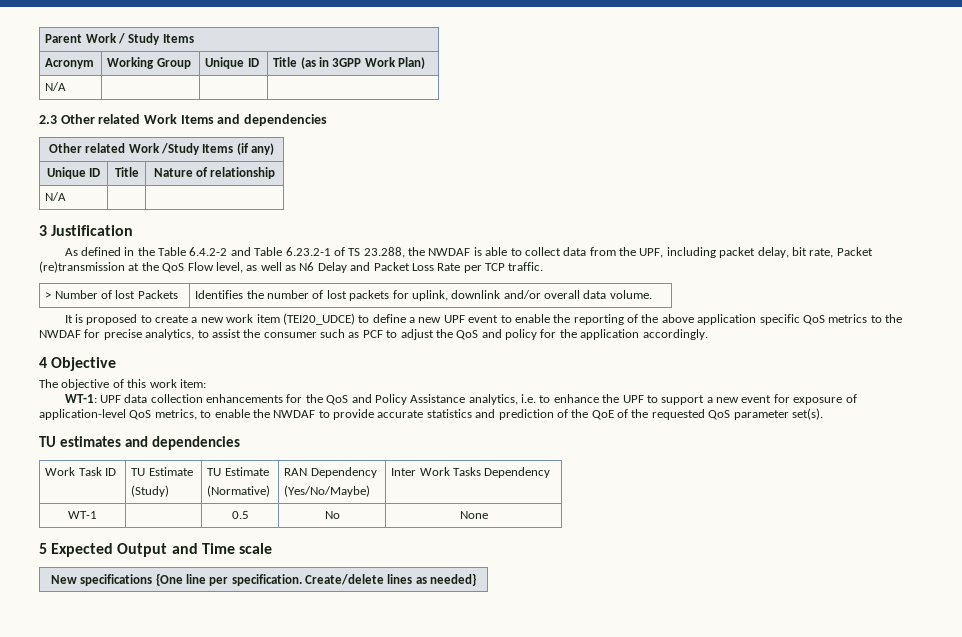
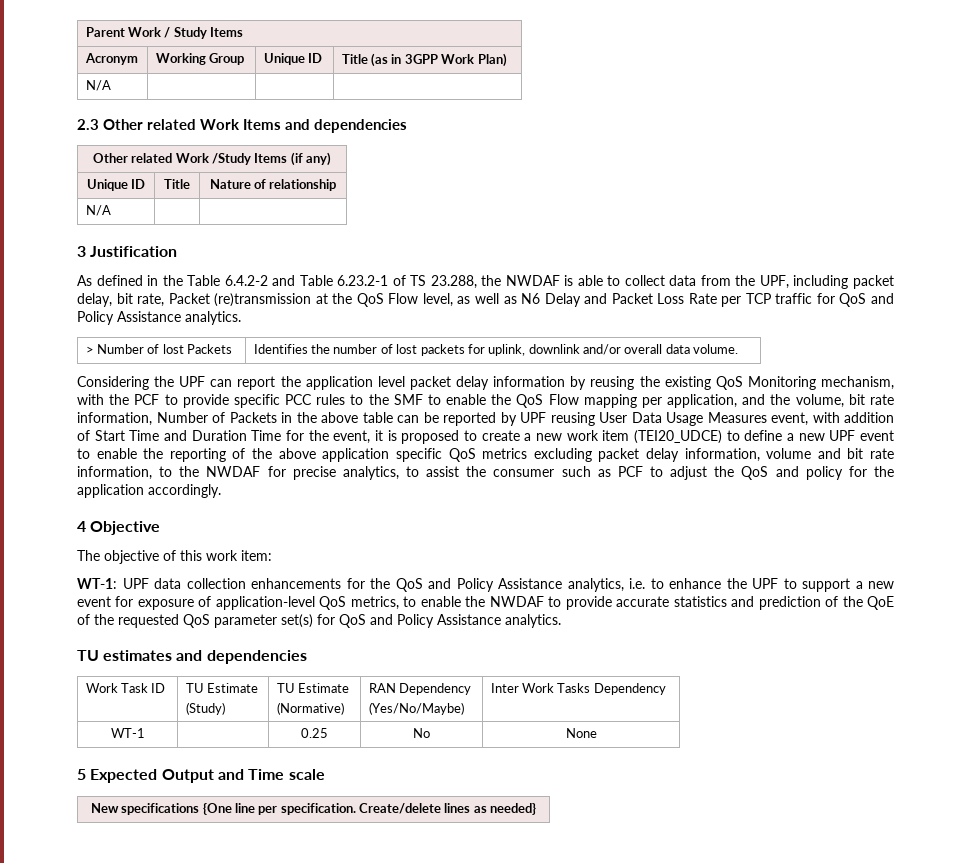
[508,262,544,271] traffic. -> [775,293,894,307] [77,311,241,325] traffic for QoS and Policy Assistance analytics.
[64,315,73,323] It -> [77,376,895,390] [77,394,894,408] [77,412,894,426] [77,430,383,444] Considering the UPF can report the application level packet delay information by reusing the existing QoS Monitoring mechanism, with the PCF to provide specific PCC rules to the SMF to enable the QoS Flow mapping per application, and the volume, bit rate information, Number of Packets in the above table can be reported by UPF reusing User Data Usage Measures event, with addition of Start Time and Duration Time for the event, it
(868, 318) none -> [533,448,894,462] [77,466,152,480] excluding packet delay information, volume and bit rate information,
[791,408,823,420] set(s). -> [281,614,561,628] set(s) for QoS and Policy Assistance analytics.
[231,511,249,519] 0.5 -> [301,728,328,738] 0.25

